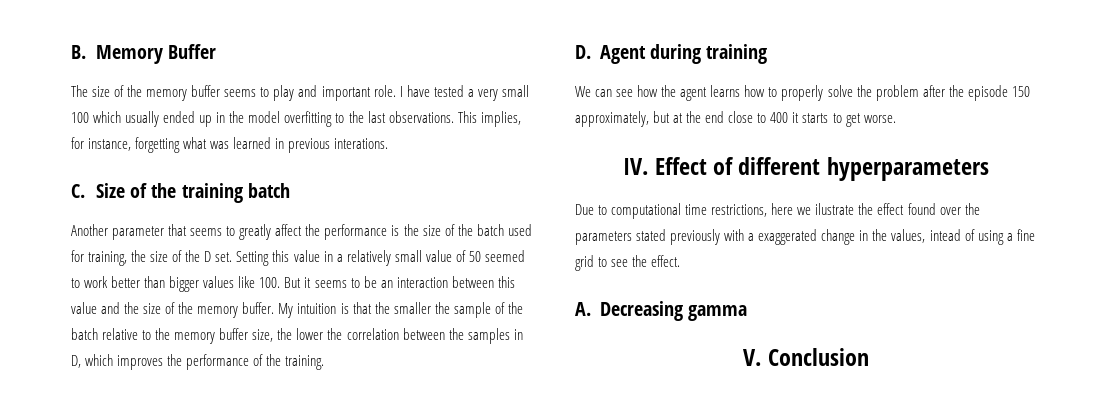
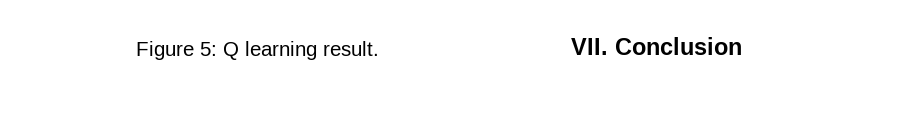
[71,44,216,64] [71,85,529,101] [71,111,521,127] [71,137,389,153] [71,183,291,203] [71,224,532,240] [71,250,525,266] [71,276,515,292] [71,302,523,318] [71,328,523,344] [71,354,325,370] [575,44,768,64] [575,85,1030,101] [575,111,896,127] [623,157,989,181] [575,203,980,219] [575,229,1035,245] [575,255,681,271] [575,301,747,321] [743,349,762,366] B. Memory Buffer // The size of the memory buffer seems to play and important role. I have tested a very small 100 which usually ended up in the model overfitting to the last observations. This implies, for instance, forgetting what was learned in previous interations. // C. Size of the training batch // Another parameter that seems to greatly affect the performance is the size of the batch used for training, the size of the D set. Setting this value in a relatively small value of 50 seemed to work better than bigger values like 100. But it seems to be an interaction between this value and the size of the memory buffer. My intuition is that the smaller the sample of the batch relative to the memory buffer size, the lower the correlation between the samples in D, which improves the performance of the training. // D. Agent during training // We can see how the agent learns how to properly solve the problem after the episode 150 approximately, but at the end close to 400 it starts to get worse. // IV. Effect of different hyperparameters // Due to computational time restrictions, here we ilustrate the effect found over the parameters stated previously with a exaggerated change in the values, intead of using a fine grid to see the effect. // A. Decreasing gamma // V. -> [135,41,379,60] [570,38,608,55] Figure 5: Q learning result. // VII.

